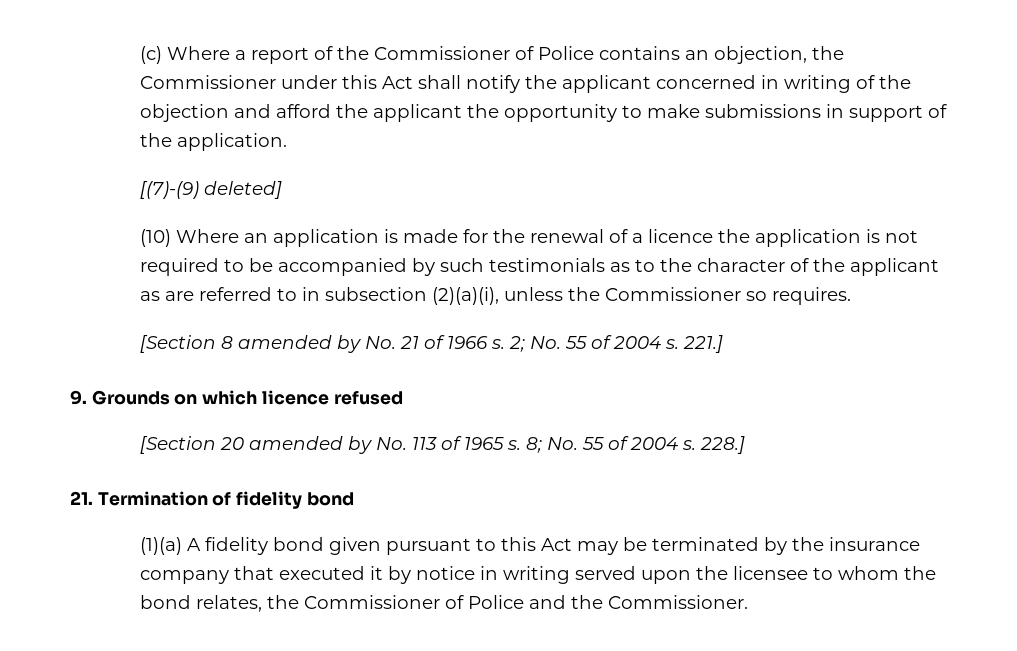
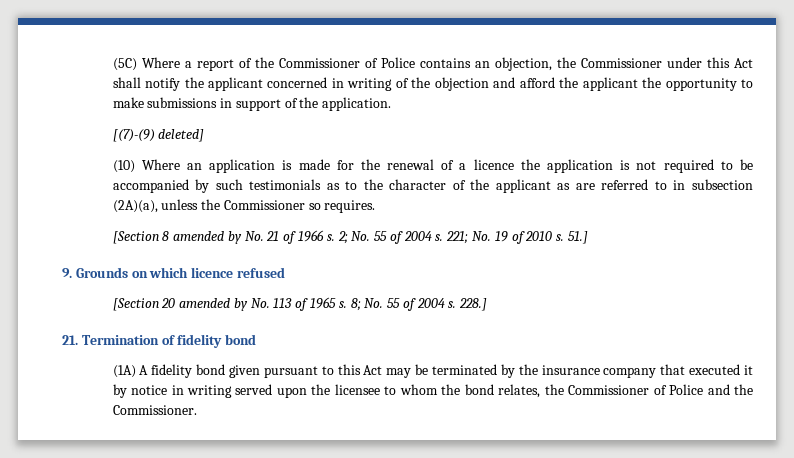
[139,46,162,64] (c) -> [112,58,137,71] (5C)
[431,287,499,305] (2)(a)(i), -> [112,200,158,213] (2A)(a),
[682,335,723,353] 221.] -> [446,231,588,244] 221; No. 19 of 2010 s. 51.]
[139,537,182,555] (1)(a) -> [112,365,136,378] (1A)

